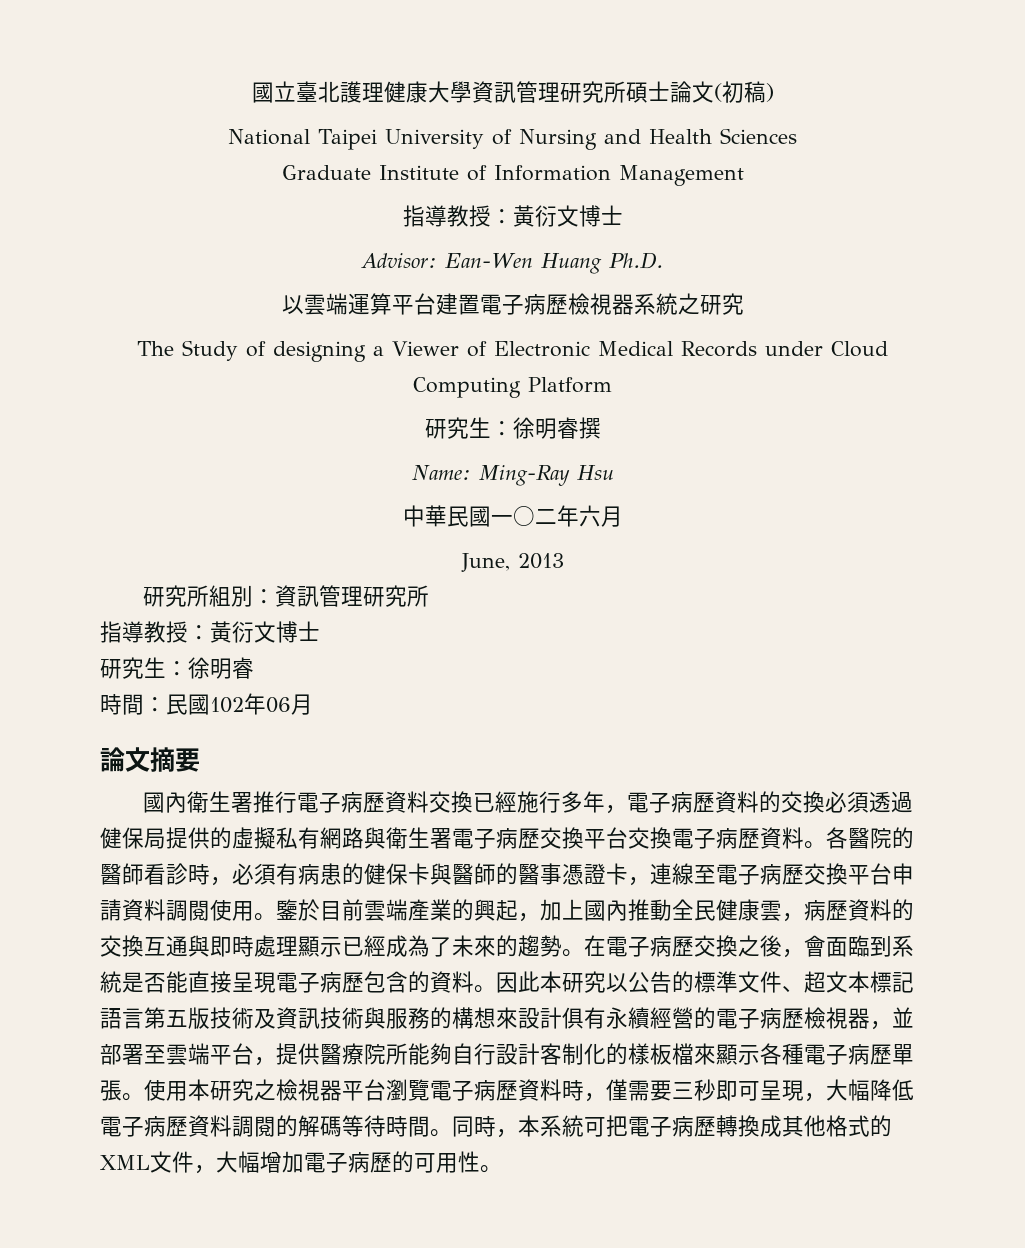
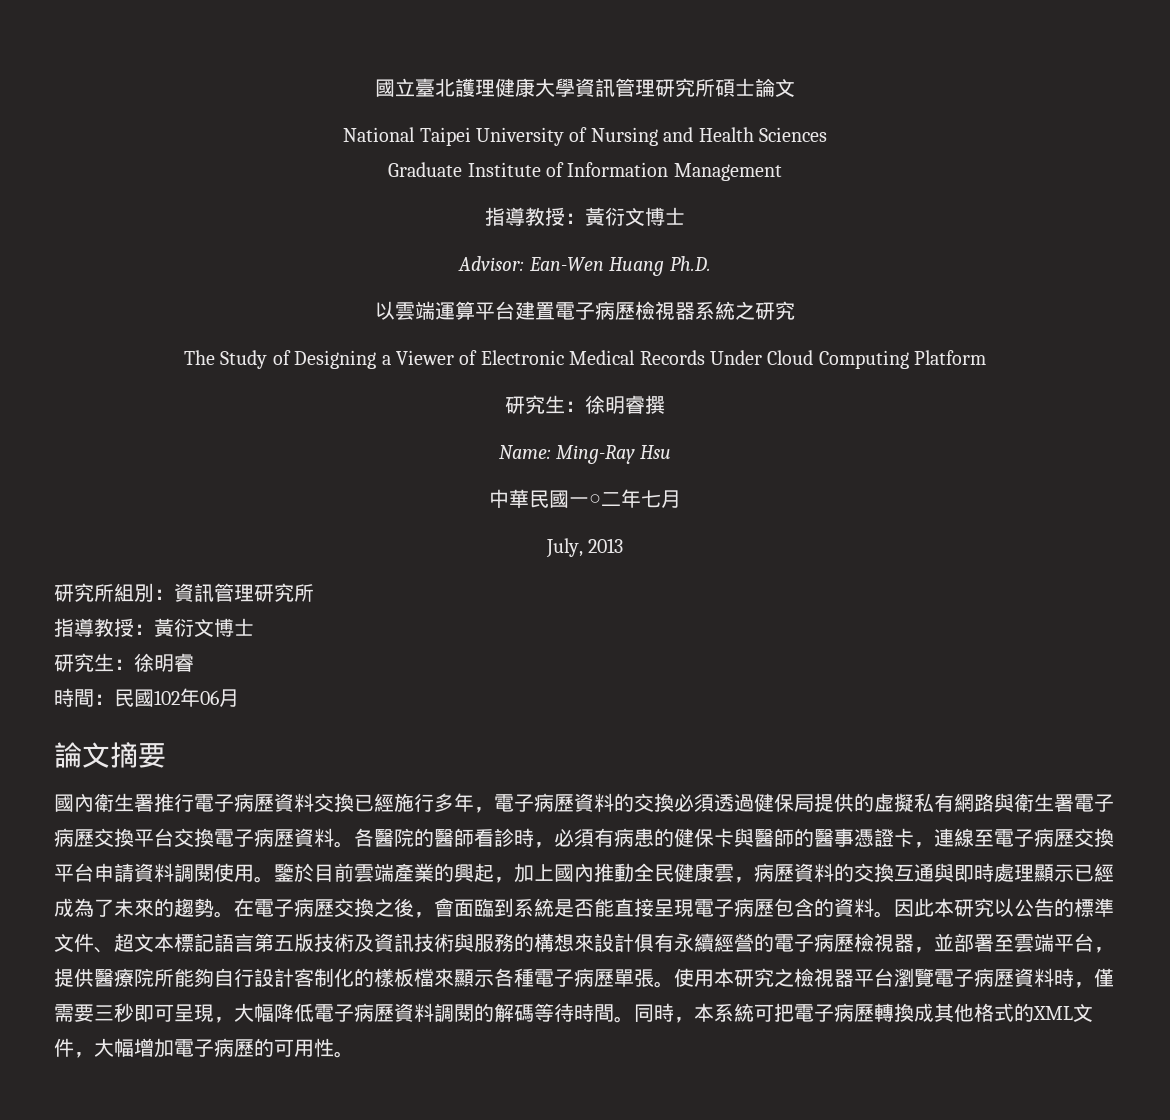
[713,81,774,103] (初稿) -> (795, 87) none
[273,341,367,362] designing -> [294,350,377,369] Designing
[764,341,823,356] under -> [709,350,762,365] Under
[578,505,623,527] [460,553,510,572] 六月 // June, -> [641,490,681,508] [545,538,583,558] 七月 // July,

